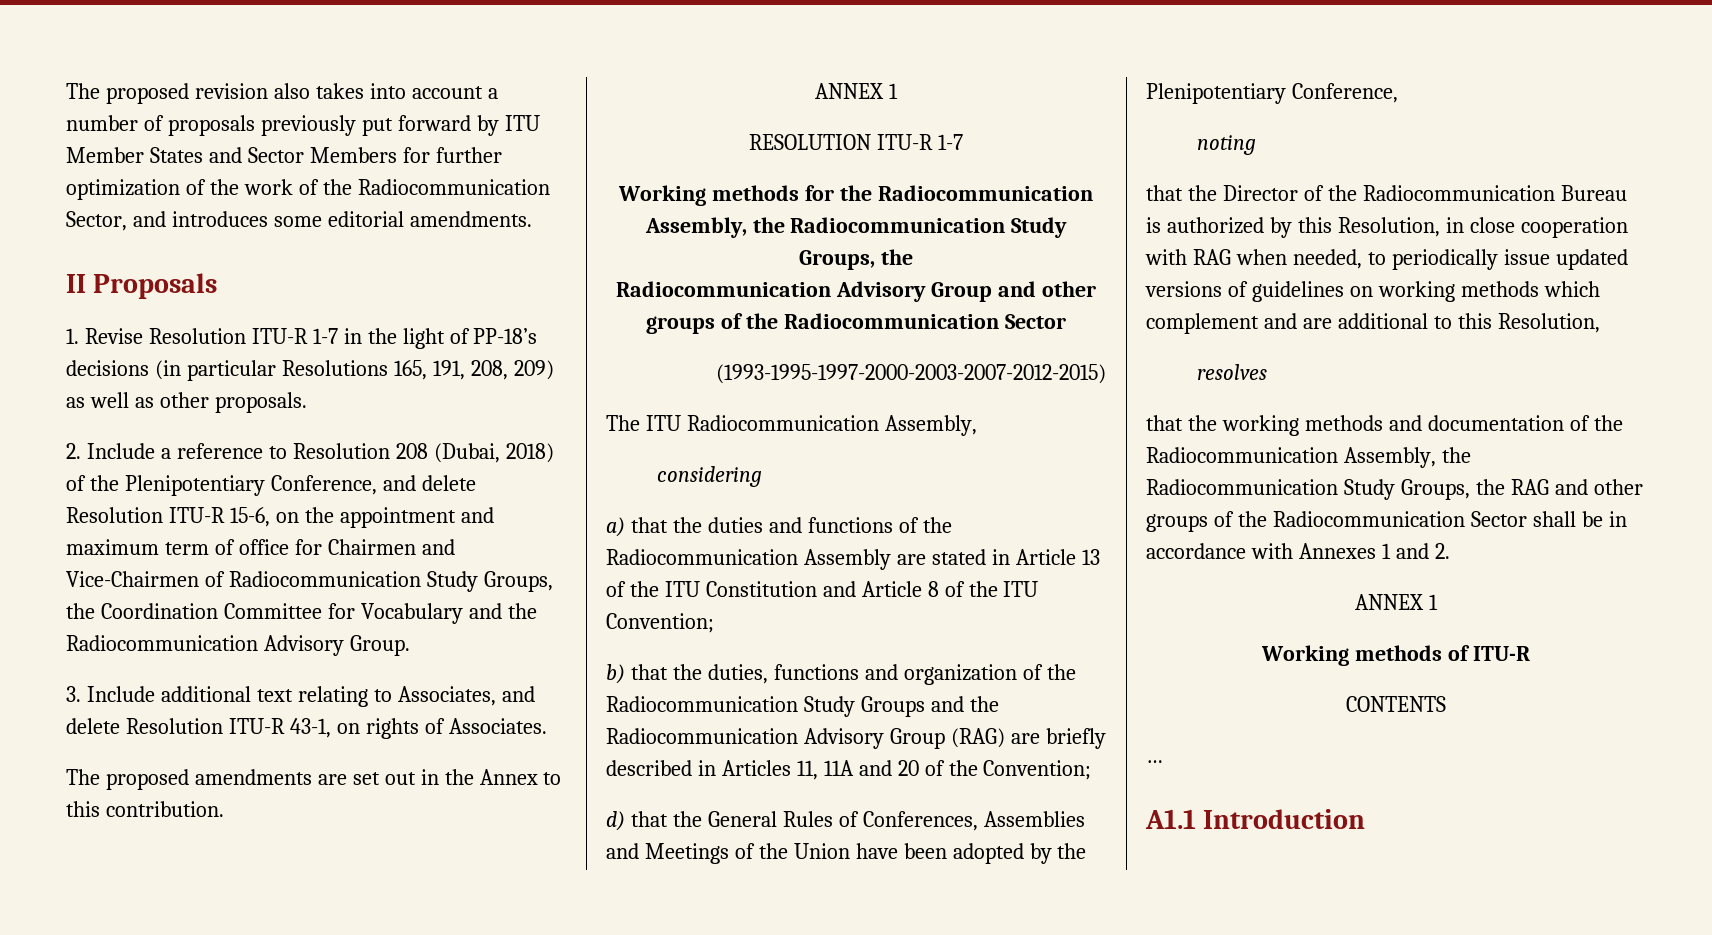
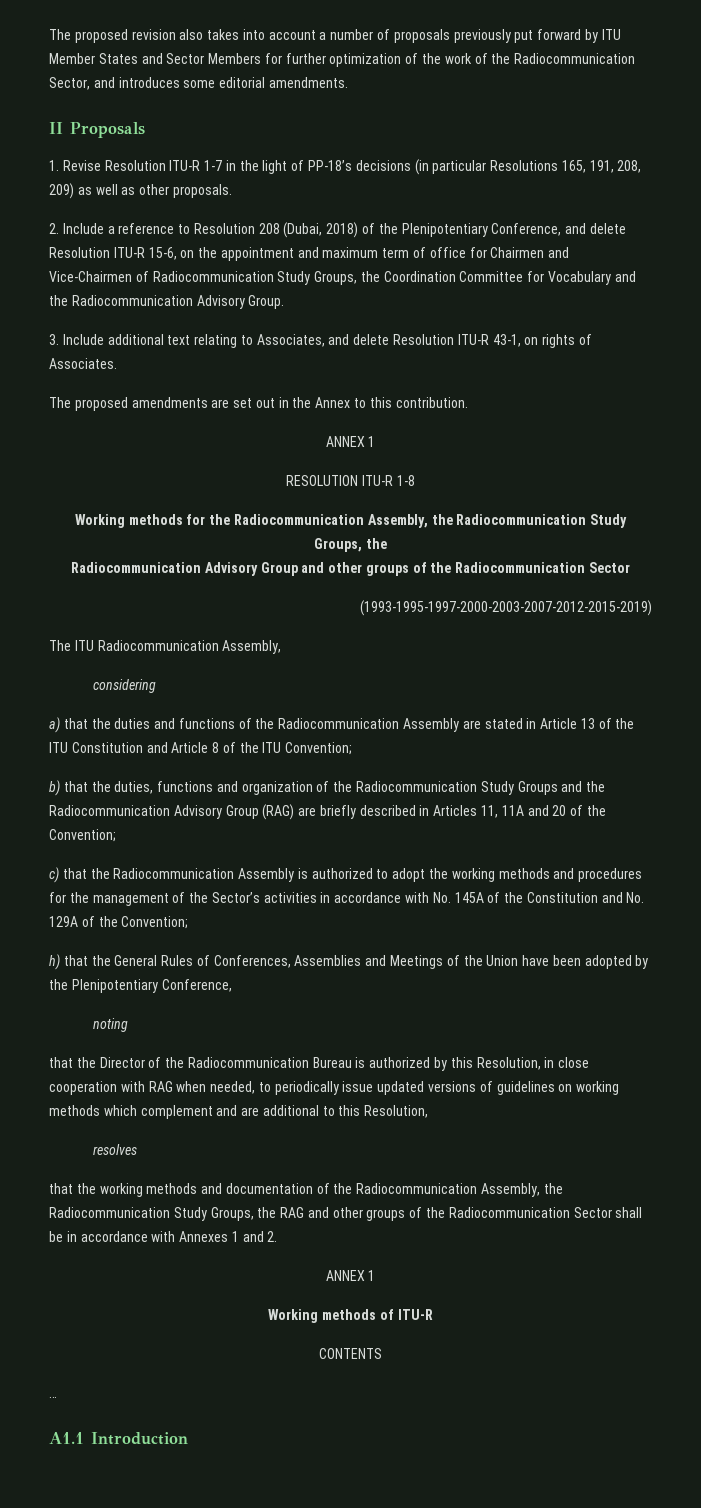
[937,134,963,150] 1-7 -> [396,475,415,486] 1-8
[716,364,1106,384] (1993-1995-1997-2000-2003-2007-2012-2015) -> [360,600,652,616] (1993-1995-1997-2000-2003-2007-2012-2015-2019)
[606,811,625,831] d) -> [49,867,643,883] [49,892,645,906] [49,916,189,929] [49,954,60,970] c) that the Radiocommunication Assembly is authorized to adopt the working methods and procedures for the management of the Sector’s activities in accordance with No. 145A of the Constitution and No. 129A of the Convention; // h)

